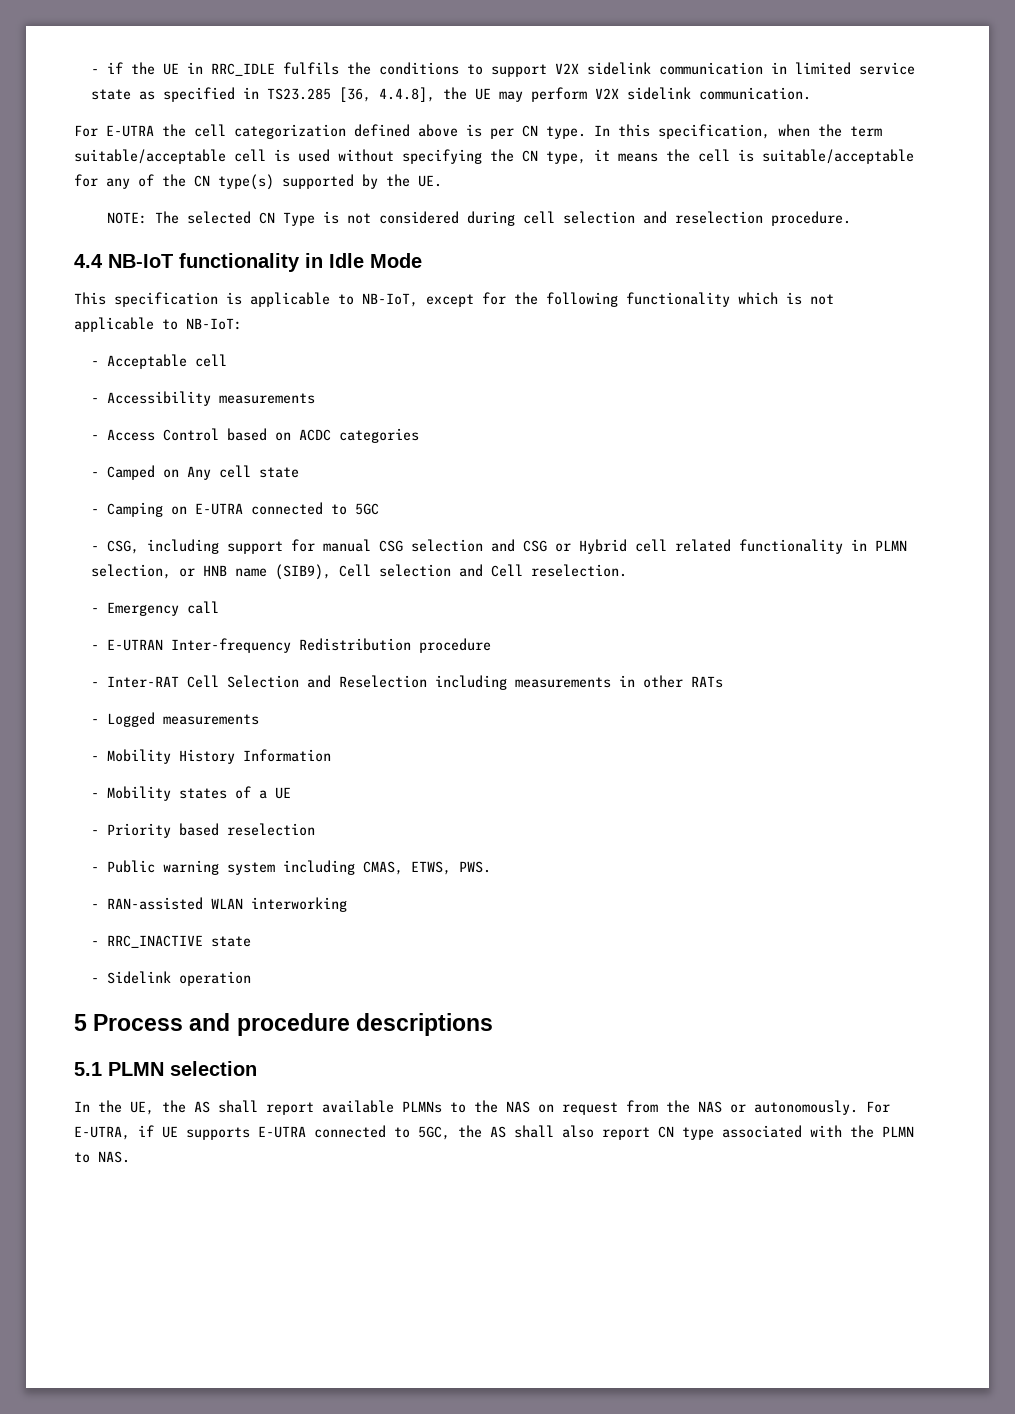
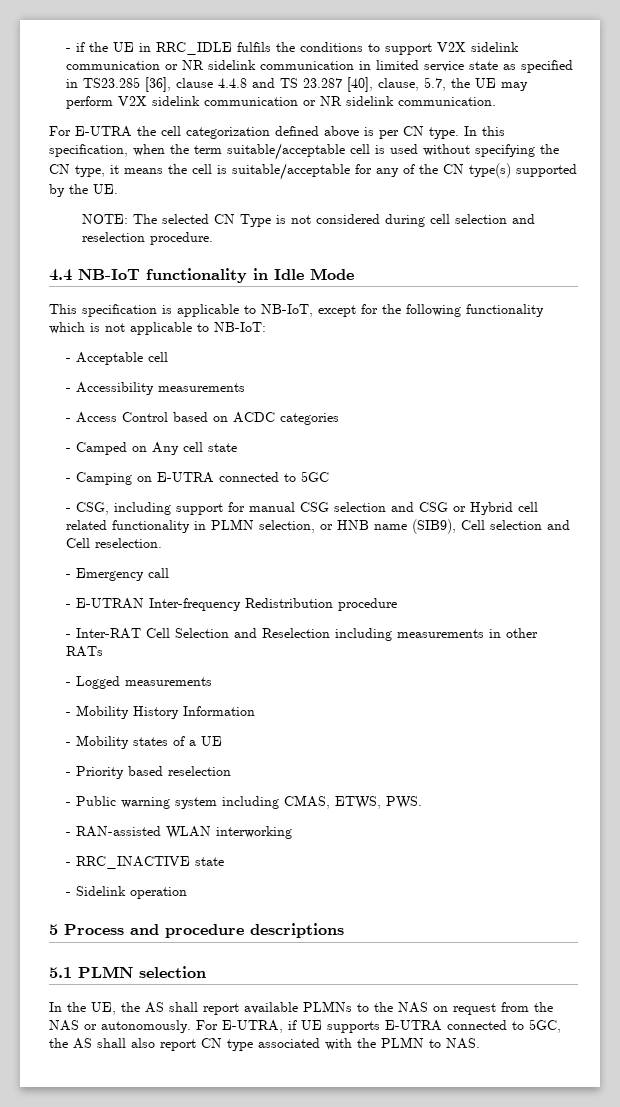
(763, 68) none -> [164,60,354,70] or NR sidelink communication
[338,87,435,102] [36, 4.4.8], -> [144,77,446,92] [36], clause 4.4.8 and TS 23.287 [40], clause, 5.7,
(691, 93) none -> [203,96,394,106] communication or NR sidelink

